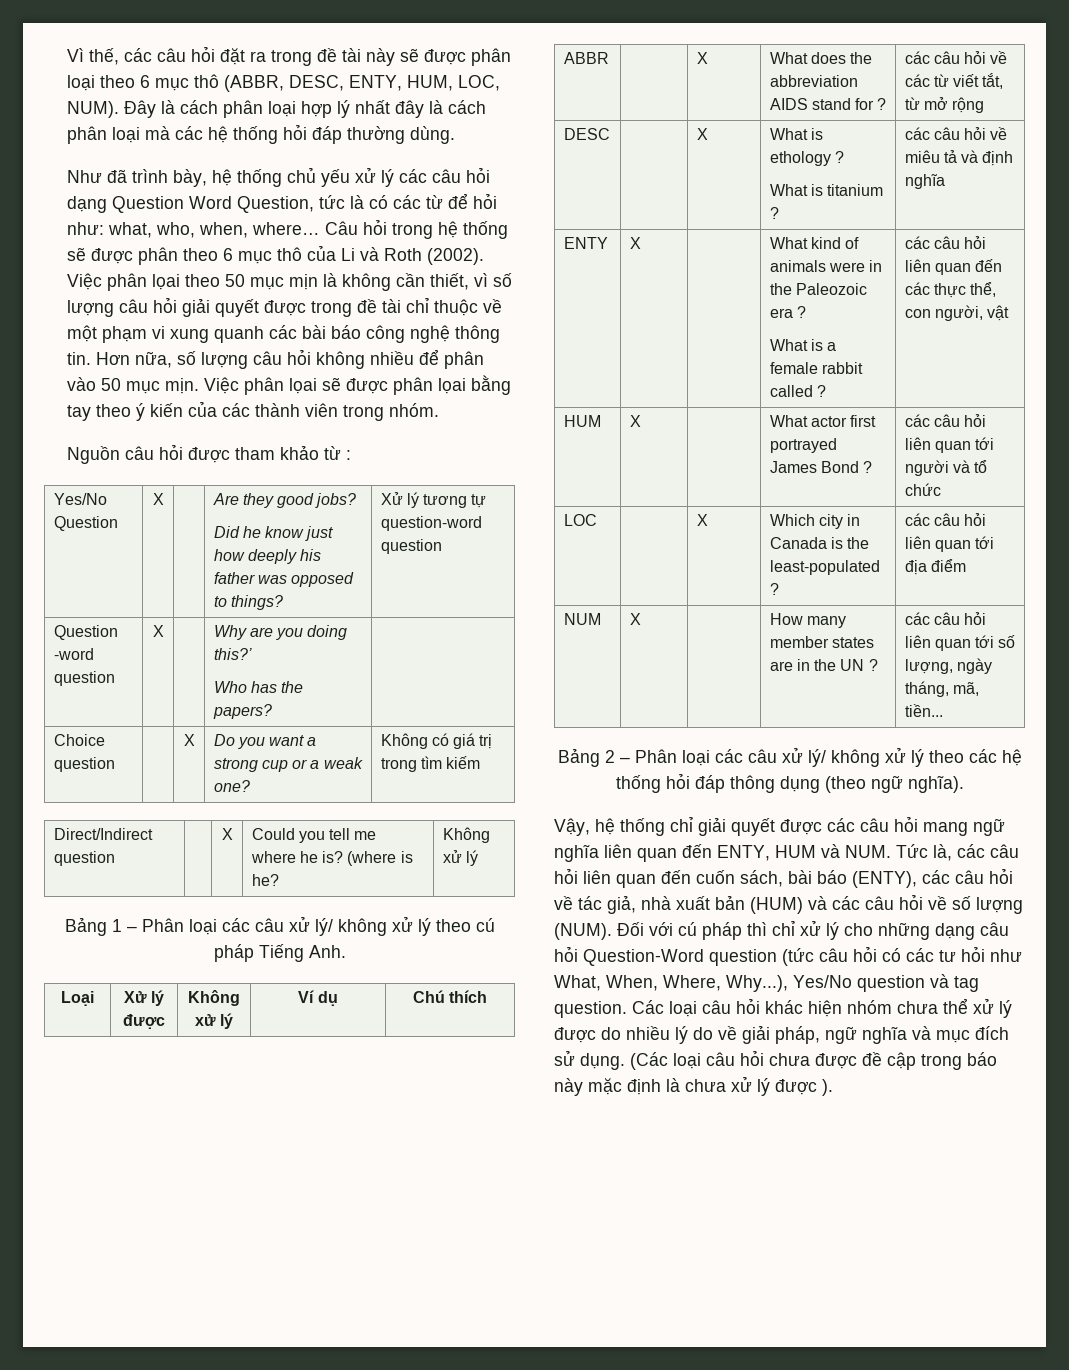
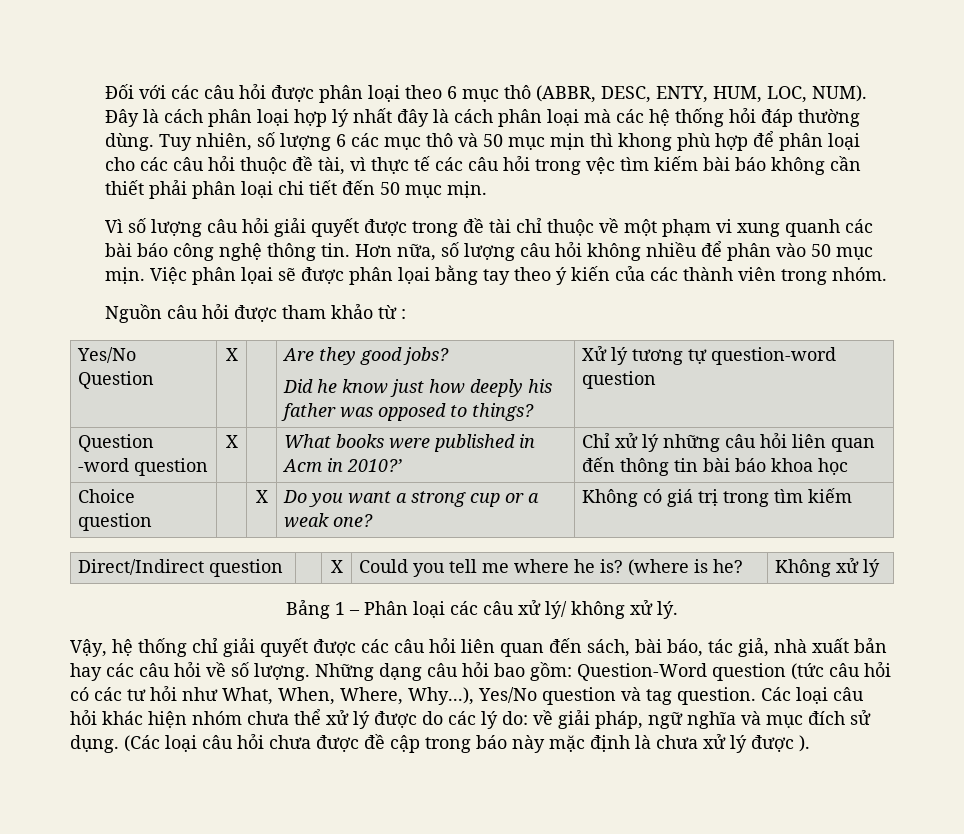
[67,46,420,66] Vì thế, các câu hỏi đặt ra trong đề tài này sẽ -> [104,84,266,99] Đối với các câu hỏi
[67,167,491,187] [67,193,498,213] [67,219,509,239] [67,245,485,265] [67,273,489,291] // Như đã trình bày, hệ thống chủ yếu xử lý các câu hỏi dạng Question Word Question, tức là có các từ để hỏi như: what, who, when, where… Câu hỏi trong hệ thống sẽ được phân theo 6 mục thô của Li và Roth (2002). Việc phân lọai theo 50 mục mịn là không cần thiết, vì -> [158,131,860,151] [104,156,861,175] [104,180,487,199] [104,219,123,233] Tuy nhiên, số lượng 6 các mục thô và 50 mục mịn thì khong phù hợp để phân loại cho các câu hỏi thuộc đề tài, vì thực tế các câu hỏi trong vệc tìm kiếm bài báo không cần thiết phải phân loại chi tiết đến 50 mục mịn. // Vì
[213,625,348,640] [213,648,252,660] [213,681,304,693] [212,704,272,719] Why are you doing this?’ // Who has the papers? | -> [284,434,536,452] [282,458,403,472] [582,433,876,452] [582,457,849,476] What books were published in Acm in 2010?’ | Chỉ xử lý những câu hỏi liên quan đến thông tin bài báo khoa học
[417,918,495,936] [213,944,346,962] [61,991,94,1006] [123,990,165,1006] [122,1014,165,1029] [188,990,240,1006] [194,1013,234,1029] [298,990,338,1006] [412,990,488,1003] [563,52,609,64] [696,52,708,64] [769,52,873,64] [769,75,858,87] [769,98,887,110] [904,51,1008,64] [904,73,1004,89] [904,97,985,113] [563,128,610,140] [696,128,708,140] [769,128,823,140] [769,151,844,166] [769,184,884,196] [769,207,779,219] [904,127,1008,140] [904,150,1014,166] [904,174,945,189] [563,237,608,249] [629,237,641,249] [769,237,860,249] [769,260,883,272] [769,283,867,295] [769,306,806,318] [769,339,837,351] [769,362,863,374] [769,385,826,397] [904,236,987,249] [904,259,1003,275] [904,282,997,298] [904,305,1010,321] [563,415,601,427] [629,415,641,427] [769,415,877,427] [769,438,837,453] [769,461,873,473] [904,414,987,427] [904,437,995,453] [904,460,988,476] [904,483,941,496] [563,514,597,526] [696,514,708,526] [769,514,861,529] [769,537,870,549] [769,560,880,575] [769,583,779,595] [904,513,987,526] [904,536,995,552] [904,559,966,575] [563,613,601,625] [629,613,641,625] [769,613,846,628] [769,636,874,648] [769,659,878,671] [904,612,987,625] [904,635,1016,651] [904,658,992,674] [904,681,979,697] [904,704,943,717] [557,747,1022,767] [615,773,964,793] lý theo cú pháp Tiếng Anh. // Loại | Xử lý được | Không xử lý | Ví dụ | Chú thích // ABBR | | X | What does the abbreviation AIDS stand for ? | các câu hỏi về các từ viết tắt, từ mở rộng // DESC | | X | What is ethology ? // What is titanium ? | các câu hỏi về miêu tả và định nghĩa // ENTY | X | | What kind of animals were in the Paleozoic era ? // What is a female rabbit called ? | các câu hỏi liên quan đến các thực thể, con người, vật // HUM | X | | What actor first portrayed James Bond ? | các câu hỏi liên quan tới người và tổ chức // LOC | | X | Which city in Canada is the least-populated ? | các câu hỏi liên quan tới địa điểm // NUM | X | | How many member states are in the UN ? | các câu hỏi liên quan tới số lượng, ngày tháng, mã, tiền... // Bảng 2 – Phân loại các câu xử lý/ không xử lý theo các hệ thống hỏi đáp thông dụng (theo ngữ nghĩa). -> [657,601,678,619] lý.
[923,818,1005,836] [554,844,1019,862] [554,868,1013,888] [554,896,573,910] mang ngữ nghĩa liên quan đến ENTY, HUM và NUM. Tức là, các câu hỏi liên quan đến cuốn sách, bài báo (ENTY), các câu hỏi về -> [461,638,703,657] liên quan đến sách, bài báo,
[750,896,827,914] (HUM) và -> [70,663,102,681] hay
[976,897,1023,914] [554,920,930,940] lượng (NUM). Đối với cú pháp thì chỉ xử lý cho những -> [254,663,374,681] lượng. Những
(578, 954) none -> [494,662,572,681] bao gồm:
[626,1026,713,1044] nhiều lý do -> [448,711,528,729] các lý do:

